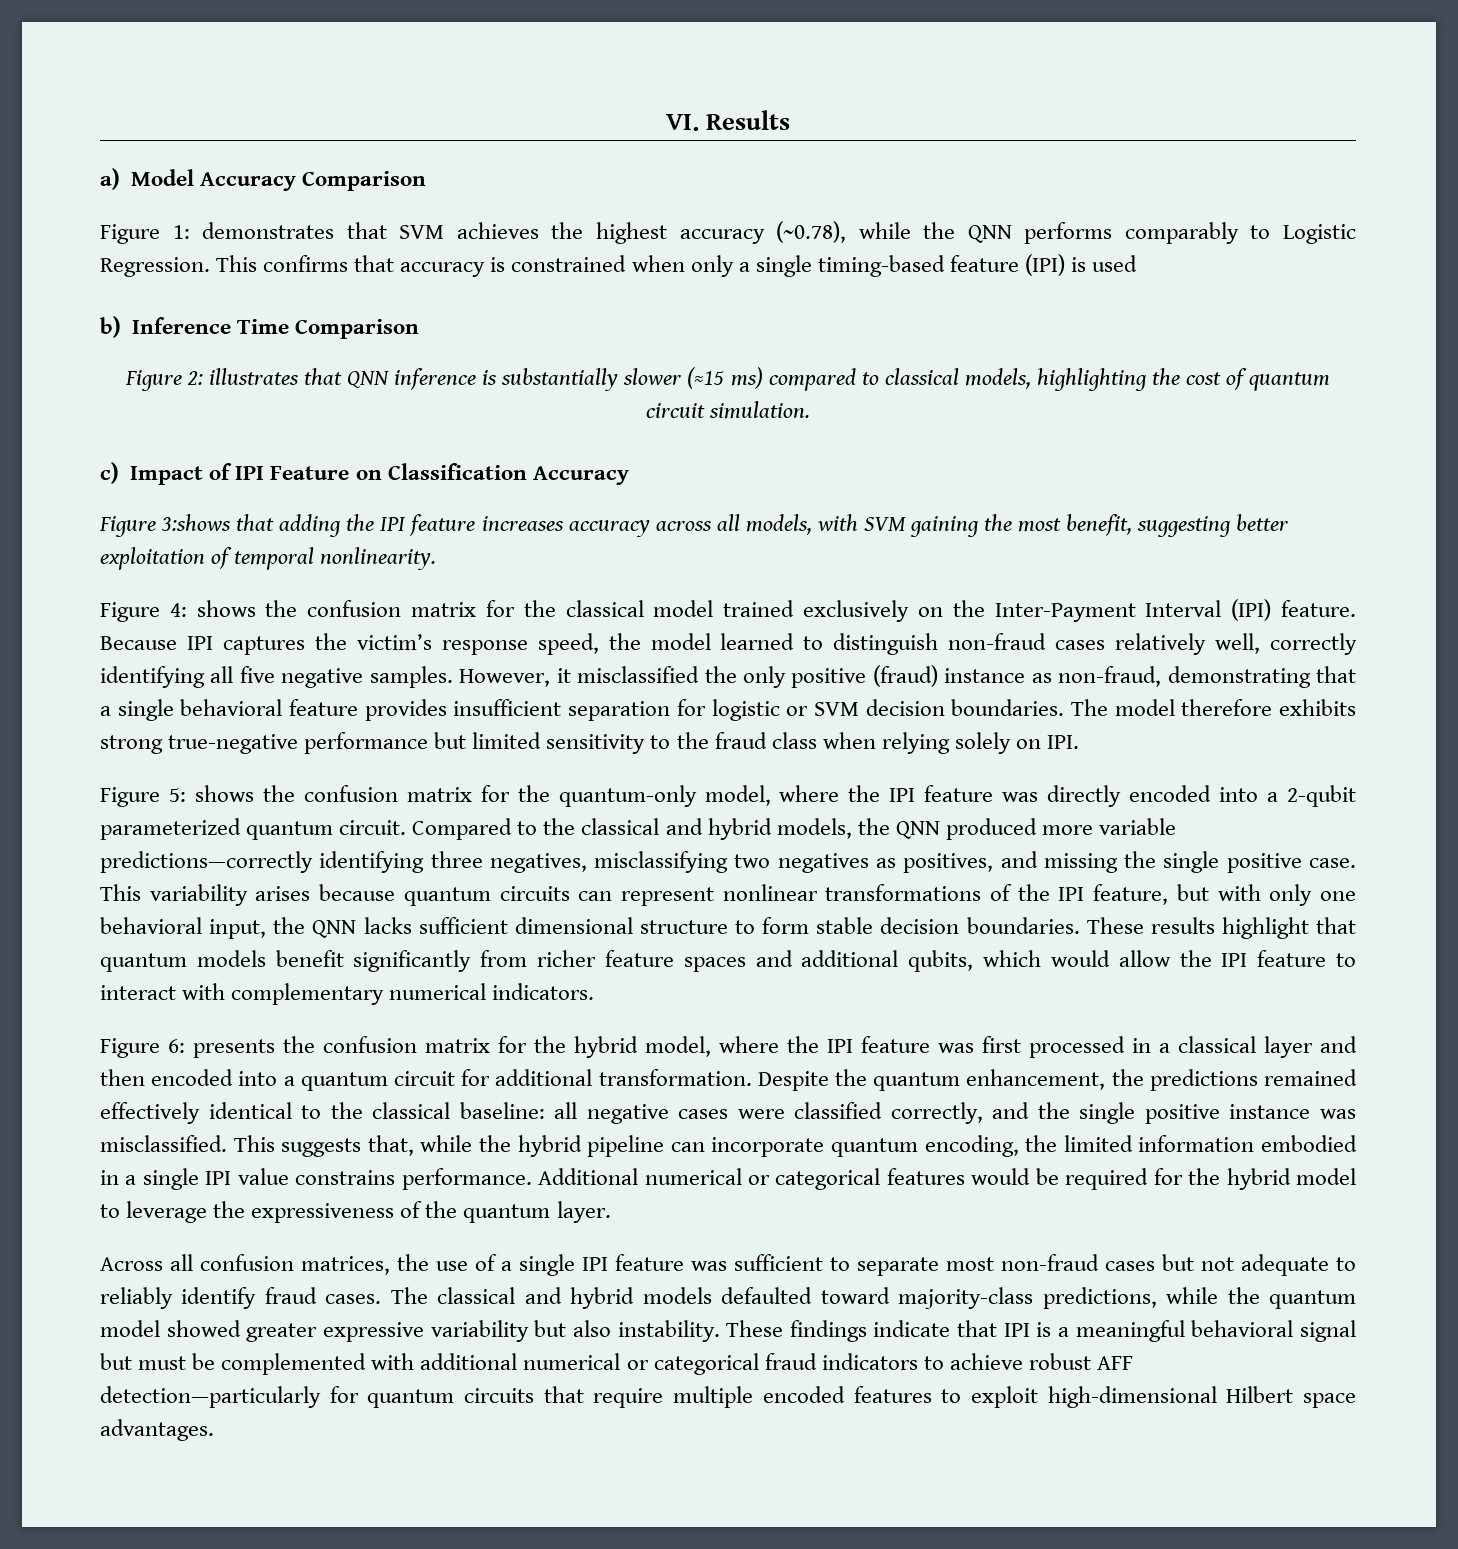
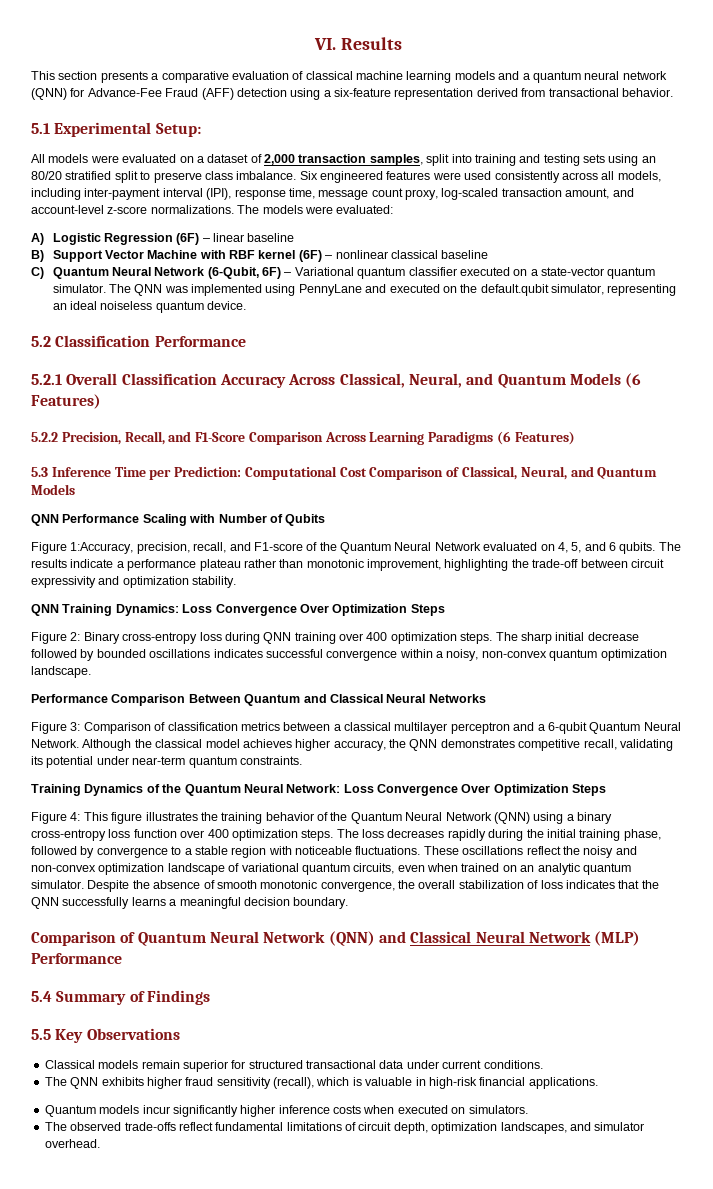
[100,168,427,191] [100,221,1356,244] [100,254,1138,277] [100,316,420,339] [124,367,1331,391] [645,401,811,419] [100,462,629,485] [99,514,1290,537] [100,547,437,570] [100,599,1356,622] [100,633,1357,655] [100,665,1356,688] [100,699,1356,721] [100,732,1080,754] [100,785,1357,807] [100,818,1177,840] [100,851,1356,873] [100,884,1357,906] [100,917,1356,939] [100,950,1356,972] [100,983,595,1005] [100,1036,1357,1058] [100,1069,1358,1091] [100,1102,1356,1124] [100,1135,1357,1157] [100,1168,1356,1190] [100,1201,611,1223] [100,1254,1356,1276] [100,1287,1356,1309] [100,1320,1356,1342] [100,1353,1134,1375] [100,1386,1356,1408] [100,1419,214,1441] a) Model Accuracy Comparison // Figure 1: demonstrates that SVM achieves the highest accuracy (~0.78), while the QNN performs comparably to Logistic Regression. This confirms that accuracy is constrained when only a single timing-based feature (IPI) is used // b) Inference Time Comparison // Figure 2: illustrates that QNN inference is substantially slower (≈15 ms) compared to classical models, highlighting the cost of quantum circuit simulation. // c) Impact of IPI Feature on Classification Accuracy // Figure 3:shows that adding the IPI feature increases accuracy across all models, with SVM gaining the most benefit, suggesting better exploitation of temporal nonlinearity. // Figure 4: shows the confusion matrix for the classical model trained exclusively on the Inter-Payment Interval (IPI) feature. Because IPI captures the victim’s response speed, the model learned to distinguish non-fraud cases relatively well, correctly identifying all five negative samples. However, it misclassified the only positive (fraud) instance as non-fraud, demonstrating that a single behavioral feature provides insufficient separation for logistic or SVM decision boundaries. The model therefore exhibits strong true-negative performance but limited sensitivity to the fraud class when relying solely on IPI. // Figure 5: shows the confusion matrix for the quantum-only model, where the IPI feature was directly encoded into a 2-qubit parameterized quantum circuit. Compared to the classical and hybrid models, the QNN produced more variable predictions—correctly identifying three negatives, misclassifying two negatives as positives, and missing the single positive case. This variability arises because quantum circuits can represent nonlinear transformations of the IPI feature, but with only one behavioral input, the QNN lacks sufficient dimensional structure to form stable decision boundaries. These results highlight that quantum models benefit significantly from richer feature spaces and additional qubits, which would allow the IPI feature to interact with complementary numerical indicators. // Figure 6: presents the confusion matrix for the hybrid model, where the IPI feature was first processed in a classical layer and then encoded into a quantum circuit for additional transformation. Despite the quantum enhancement, the predictions remained effectively identical to the classical baseline: all negative cases were classified correctly, and the single positive instance was misclassified. This suggests that, while the hybrid pipeline can incorporate quantum encoding, the limited information embodied in a single IPI value constrains performance. Additional numerical or categorical features would be required for the hybrid model to leverage the expressiveness of the quantum layer. // Across all confusion matrices, the use of a single IPI feature was sufficient to separate most non-fraud cases but not adequate to reliably identify fraud cases. The classical and hybrid models defaulted toward majority-class predictions, while the quantum model showed greater expressive variability but also instability. These findings indicate that IPI is a meaningful behavioral signal but must be complemented with additional numerical or categorical fraud indicators to achieve robust AFF detection—particularly for quantum circuits that require multiple encoded features to exploit high-dimensional Hilbert space advantages. -> [31,71,667,83] [31,88,673,100] [31,122,201,137] [31,154,656,166] [31,171,661,183] [31,188,634,200] [31,205,394,214] [31,233,295,245] [31,250,489,262] [31,267,656,279] [52,284,677,296] [52,301,247,313] [31,335,246,347] [31,373,642,388] [31,394,101,409] [31,431,575,445] [31,466,658,480] [31,484,75,495] [31,514,326,526] [31,542,681,554] [31,559,664,571] [31,576,237,588] [31,604,445,616] [31,632,639,644] [31,649,667,661] [31,666,91,678] [31,694,486,706] [31,722,681,734] [31,739,673,751] [31,756,302,768] [31,784,607,796] [31,812,612,824] [31,829,661,841] [31,846,637,858] [31,863,631,875] [31,880,659,892] [31,897,349,909] [31,931,641,946] [31,953,122,964] [31,990,210,1005] [31,1028,180,1043] [44,1060,543,1072] [44,1077,598,1089] [44,1105,528,1117] [44,1122,645,1134] [44,1139,100,1148] This section presents a comparative evaluation of classical machine learning models and a quantum neural network (QNN) for Advance-Fee Fraud (AFF) detection using a six-feature representation derived from transactional behavior. // 5.1 Experimental Setup: // All models were evaluated on a dataset of 2,000 transaction samples, split into training and testing sets using an 80/20 stratified split to preserve class imbalance. Six engineered features were used consistently across all models, including inter-payment interval (IPI), response time, message count proxy, log-scaled transaction amount, and account-level z-score normalizations. The models were evaluated: // A) Logistic Regression (6F) – linear baseline // B) Support Vector Machine with RBF kernel (6F) – nonlinear classical baseline // C) Quantum Neural Network (6-Qubit, 6F) – Variational quantum classifier executed on a state-vector quantum simulator. The QNN was implemented using PennyLane and executed on the default.qubit simulator, representing an ideal noiseless quantum device. // 5.2 Classification Performance // 5.2.1 Overall Classification Accuracy Across Classical, Neural, and Quantum Models (6 Features) // 5.2.2 Precision, Recall, and F1-Score Comparison Across Learning Paradigms (6 Features) // 5.3 Inference Time per Prediction: Computational Cost Comparison of Classical, Neural, and Quantum Models // QNN Performance Scaling with Number of Qubits // Figure 1:Accuracy, precision, recall, and F1-score of the Quantum Neural Network evaluated on 4, 5, and 6 qubits. The results indicate a performance plateau rather than monotonic improvement, highlighting the trade-off between circuit expressivity and optimization stability. // QNN Training Dynamics: Loss Convergence Over Optimization Steps // Figure 2: Binary cross-entropy loss during QNN training over 400 optimization steps. The sharp initial decrease followed by bounded oscillations indicates successful convergence within a noisy, non-convex quantum optimization landscape. // Performance Comparison Between Quantum and Classical Neural Networks // Figure 3: Comparison of classification metrics between a classical multilayer perceptron and a 6-qubit Quantum Neural Network. Although the classical model achieves higher accuracy, the QNN demonstrates competitive recall, validating its potential under near-term quantum constraints. // Training Dynamics of the Quantum Neural Network: Loss Convergence Over Optimization Steps // Figure 4: This figure illustrates the training behavior of the Quantum Neural Network (QNN) using a binary cross-entropy loss function over 400 optimization steps. The loss decreases rapidly during the initial training phase, followed by convergence to a stable region with noticeable fluctuations. These oscillations reflect the noisy and non-convex optimization landscape of variational quantum circuits, even when trained on an analytic quantum simulator. Despite the absence of smooth monotonic convergence, the overall stabilization of loss indicates that the QNN successfully learns a meaningful decision boundary. // Comparison of Quantum Neural Network (QNN) and Classical Neural Network (MLP) Performance // 5.4 Summary of Findings // 5.5 Key Observations // Classical models remain superior for structured transactional data under current conditions. // The QNN exhibits higher fraud sensitivity (recall), which is valuable in high-risk financial applications. // Quantum models incur significantly higher inference costs when executed on simulators. // The observed trade-offs reflect fundamental limitations of circuit depth, optimization landscapes, and simulator overhead.

